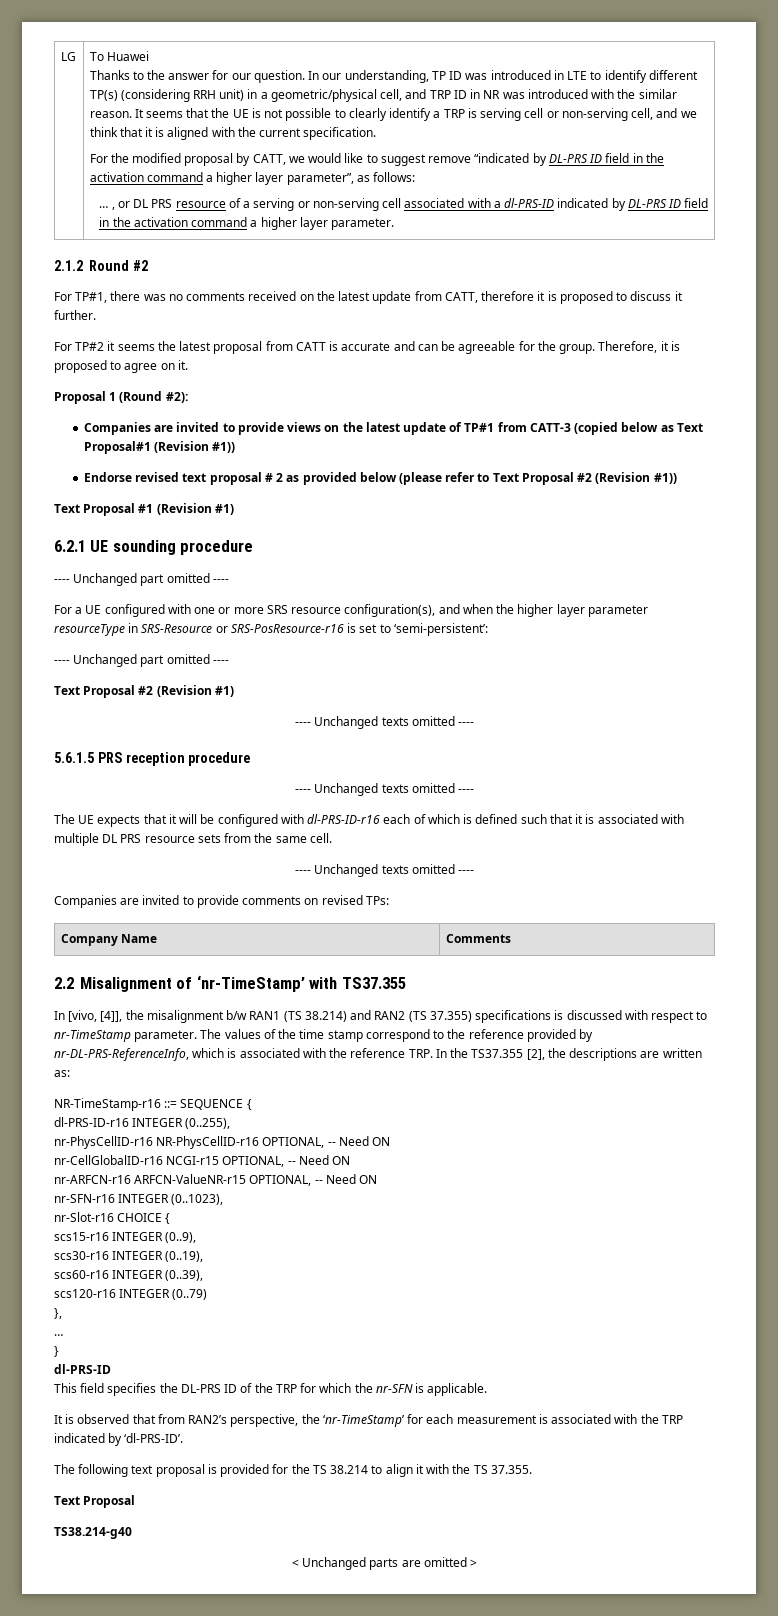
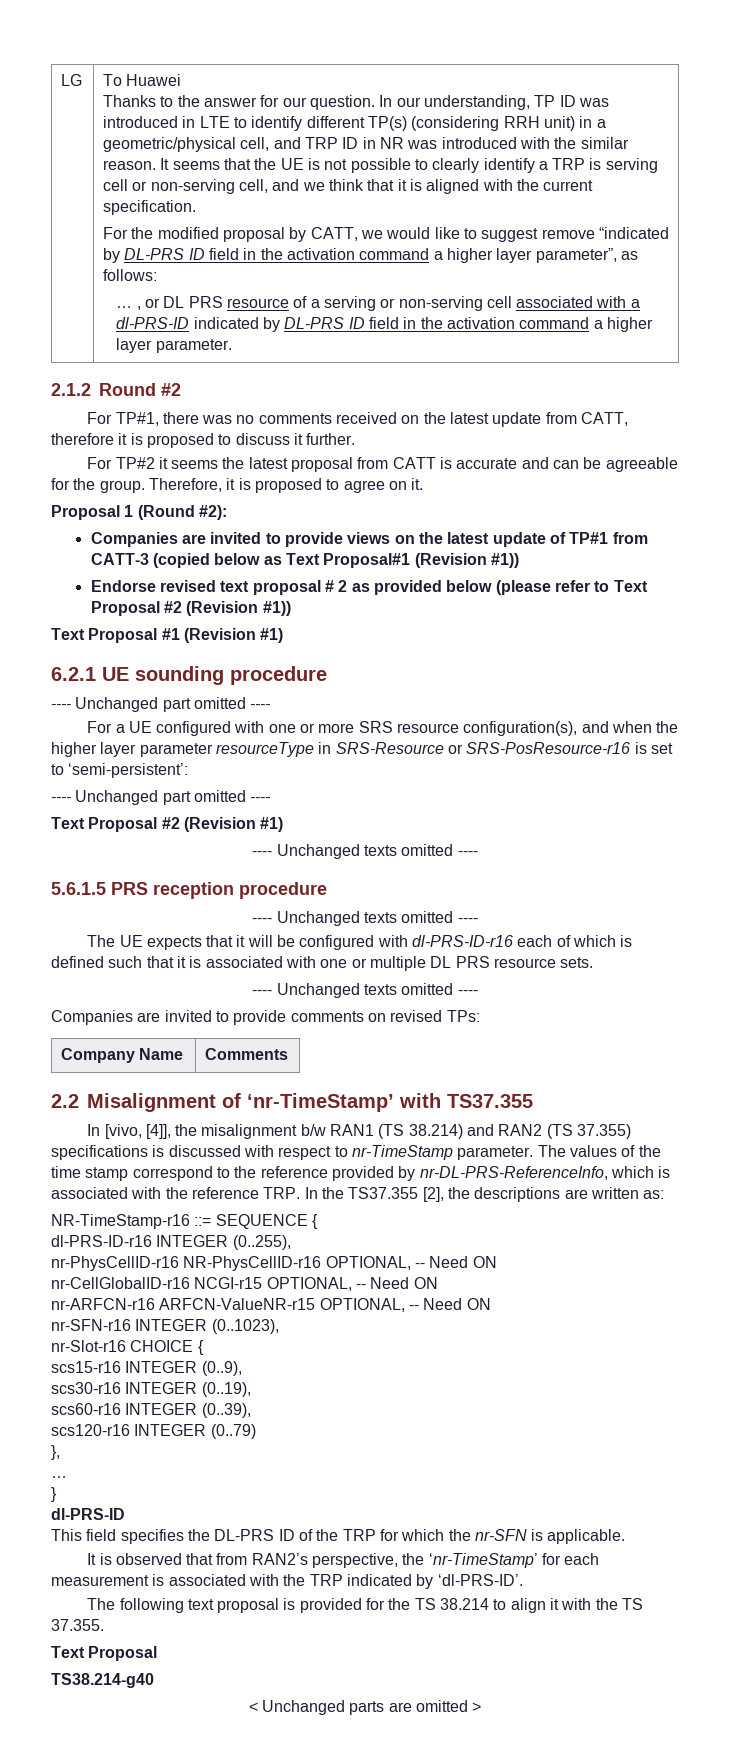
(684, 819) none -> [320,958,367,968] one or
[197,833,332,843] sets from the same cell. -> [560,957,594,968] sets.

